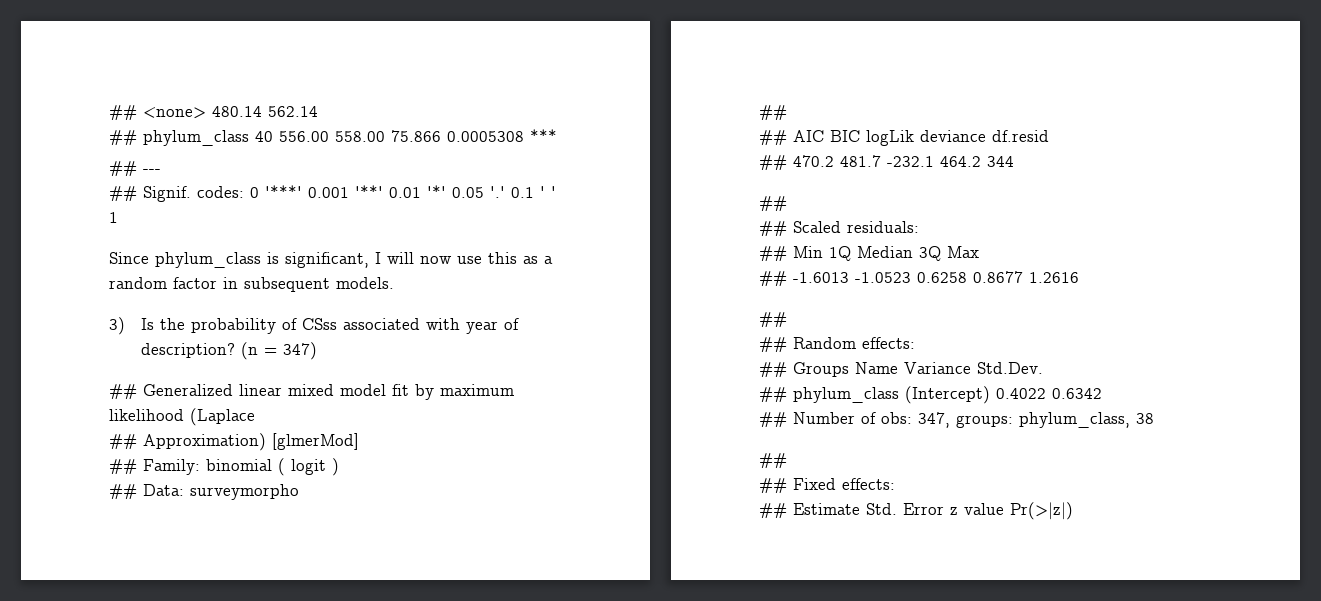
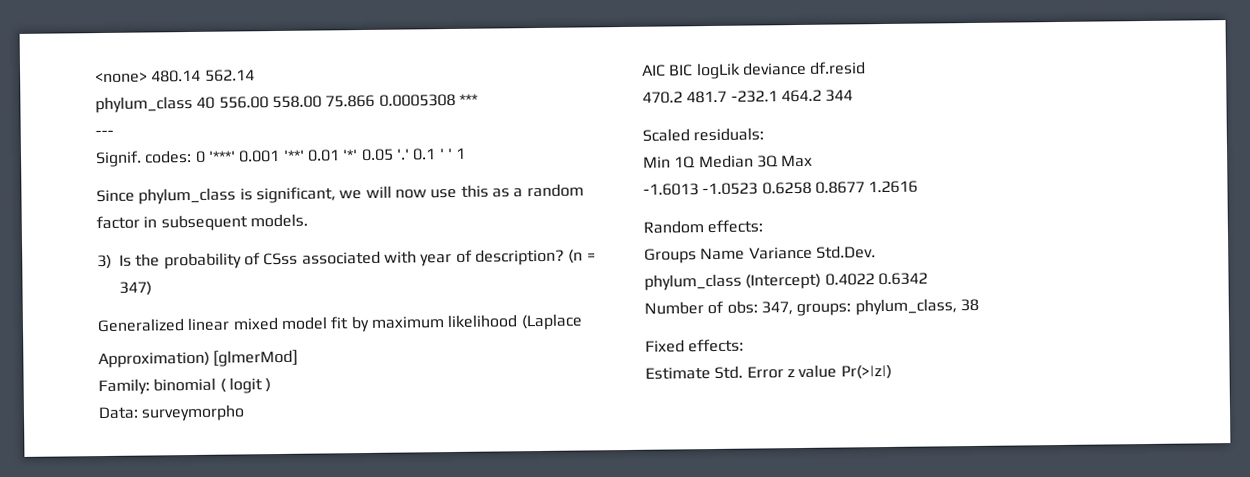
[109,105,137,120] ## -> (95, 78) none
[109,130,137,145] ## -> (255, 75) none
[109,161,137,176] ## -> (478, 99) none
[109,186,137,201] ## -> (114, 133) none
[375,252,381,264] I -> [339,190,363,200] we
[109,384,137,399] ## -> (152, 288) none
[109,434,137,449] ## -> (583, 322) none
[109,459,137,474] ## -> (299, 358) none
[109,484,137,499] ## -> (272, 385) none
[759,105,787,120] [759,130,787,145] ## // ## -> (246, 413) none
[759,155,787,170] ## -> (867, 68) none
[759,196,787,211] [759,221,787,236] ## // ## -> (854, 95) none
[759,246,787,261] ## -> (765, 134) none
[759,271,787,286] ## -> (814, 161) none
[759,312,787,327] [759,337,787,352] ## // ## -> (919, 187) none
[759,362,787,377] ## -> (764, 226) none
[759,387,787,402] ## -> (876, 252) none
[759,412,787,427] ## -> (928, 279) none
[759,453,787,468] [759,478,787,493] ## // ## -> (979, 305) none
[759,503,787,518] ## -> (745, 345) none

